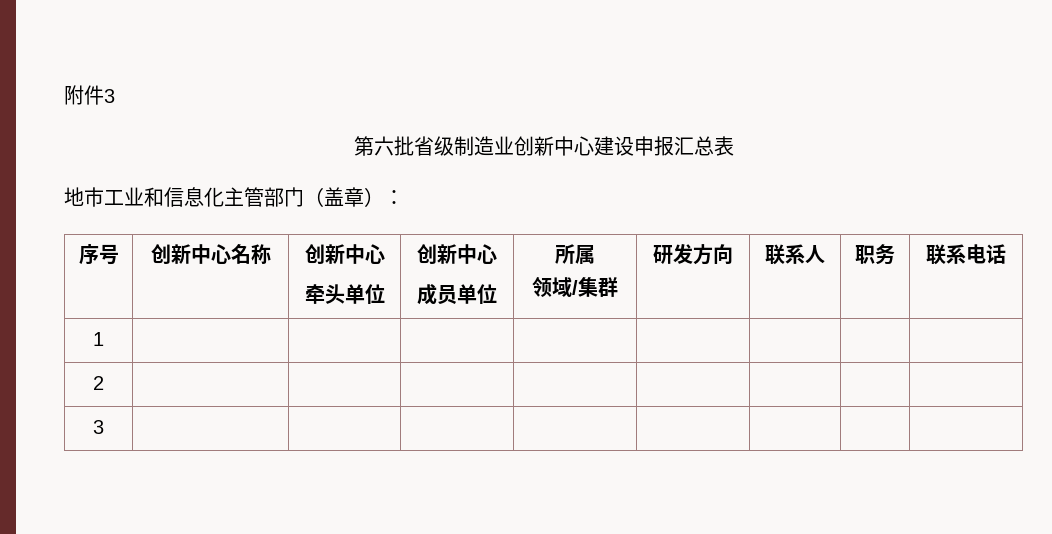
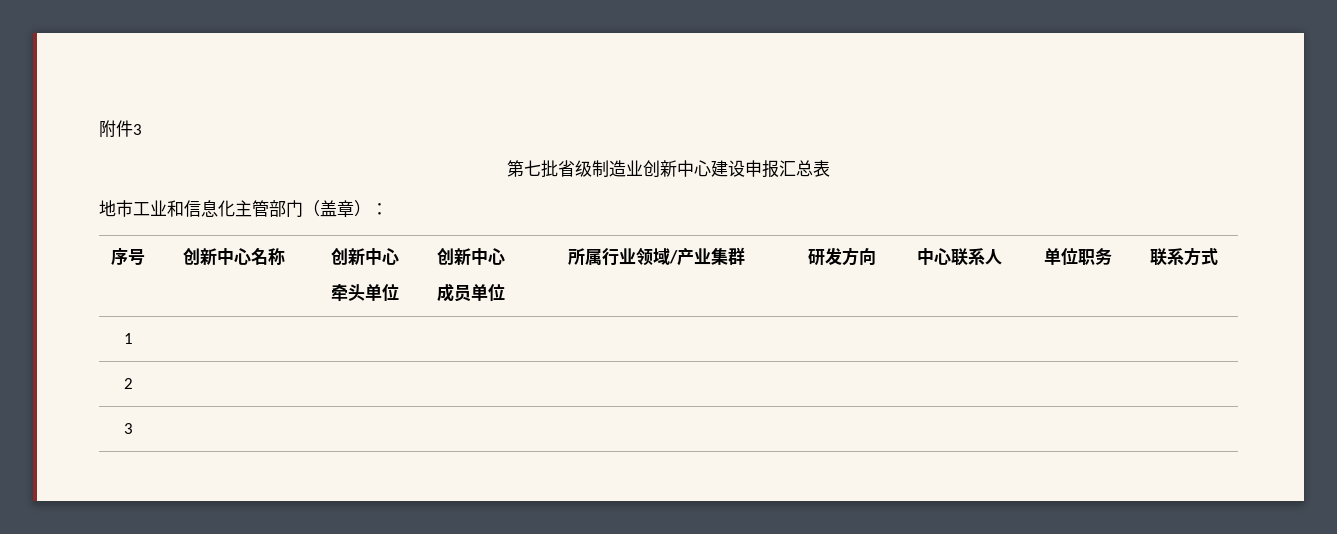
[373,136,394,156] 六 -> [524,160,541,176] 七
(595, 254) // -> [601,248,636,266] 行业
(578, 287) none -> [676,248,711,266] 产业
(733, 254) none -> [917,248,951,265] 中心
(825, 254) none -> [1043,248,1078,265] 单位
[966,244,1006,264] 电话 -> [1184,247,1218,266] 方式

